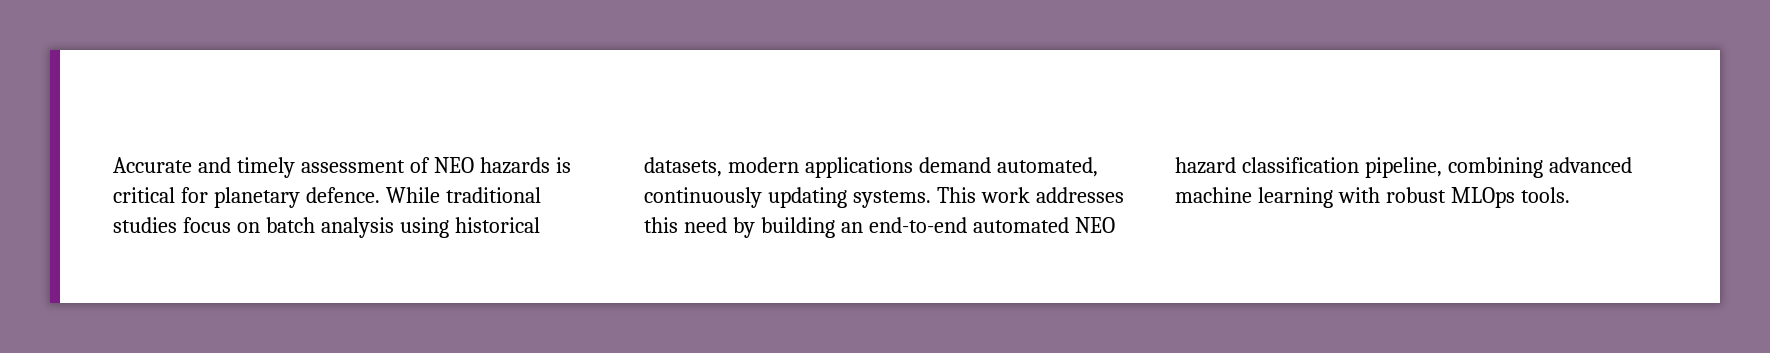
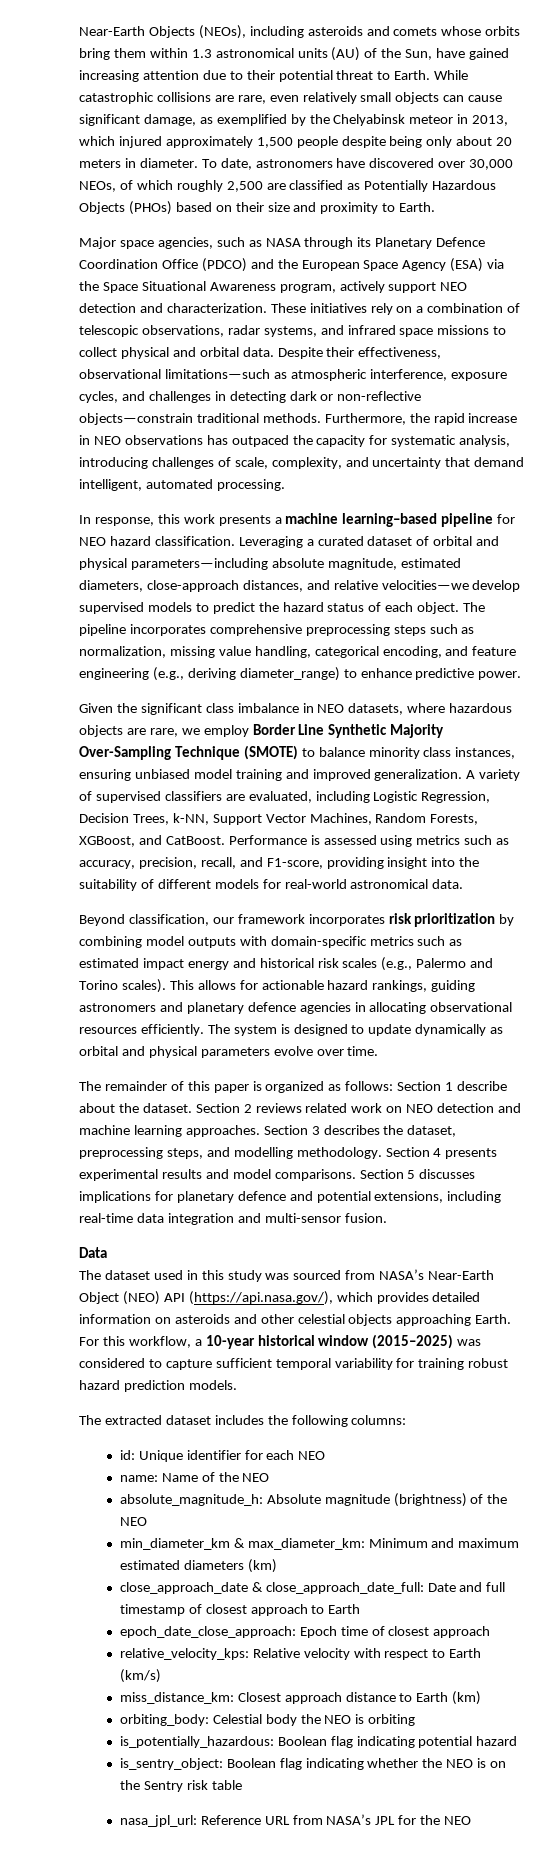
[113,157,571,178] [113,187,541,208] [113,217,540,238] [644,157,1098,178] [644,187,1124,208] [644,217,1115,238] [1175,157,1632,178] [1175,187,1570,208] Accurate and timely assessment of NEO hazards is critical for planetary defence. While traditional studies focus on batch analysis using historical datasets, modern applications demand automated, continuously updating systems. This work addresses this need by building an end-to-end automated NEO hazard classification pipeline, combining advanced machine learning with robust MLOps tools. -> [79,25,521,39] [79,47,510,61] [79,70,469,82] [79,92,503,104] [79,114,509,126] [79,136,513,148] [79,158,514,170] [79,180,497,192] [79,201,436,215] [79,237,486,249] [79,258,505,272] [79,281,468,293] [79,303,521,315] [79,325,507,337] [79,347,442,359] [79,369,507,381] [79,391,422,403] [79,413,518,425] [79,435,511,447] [79,457,525,469] [79,479,285,491] [79,513,516,527] [79,536,500,548] [79,558,461,570] [79,580,521,592] [79,602,486,614] [79,624,475,636] [79,646,517,658] [79,667,522,681] [79,703,513,715] [79,724,445,738] [79,745,516,760] [79,769,521,781] [79,791,491,803] [79,813,479,825] [79,835,510,847] [79,857,480,869] [79,879,464,891] [79,913,515,927] [79,936,463,948] [79,957,494,971] [79,979,476,993] [79,1002,513,1014] [79,1024,504,1036] [79,1046,379,1058] [79,1081,508,1093] [79,1103,522,1113] [79,1125,457,1137] [79,1147,498,1159] [79,1169,476,1181] [79,1191,502,1203] [79,1213,387,1225] [79,1247,107,1258] [79,1269,495,1282] [79,1291,481,1305] [79,1314,512,1326] [79,1334,482,1349] [79,1358,509,1370] [79,1380,237,1392] [79,1415,407,1427] [119,1450,326,1462] [119,1472,270,1482] [119,1493,508,1507] [119,1517,147,1526] [119,1538,520,1550] [119,1559,277,1573] [119,1582,506,1594] [119,1604,361,1616] [119,1626,491,1638] [119,1648,482,1660] [119,1669,161,1683] [119,1691,482,1705] [119,1714,416,1726] [119,1736,518,1748] [119,1758,507,1770] [119,1780,242,1792] [119,1814,472,1827] Near-Earth Objects (NEOs), including asteroids and comets whose orbits bring them within 1.3 astronomical units (AU) of the Sun, have gained increasing attention due to their potential threat to Earth. While catastrophic collisions are rare, even relatively small objects can cause significant damage, as exemplified by the Chelyabinsk meteor in 2013, which injured approximately 1,500 people despite being only about 20 meters in diameter. To date, astronomers have discovered over 30,000 NEOs, of which roughly 2,500 are classified as Potentially Hazardous Objects (PHOs) based on their size and proximity to Earth. // Major space agencies, such as NASA through its Planetary Defence Coordination Office (PDCO) and the European Space Agency (ESA) via the Space Situational Awareness program, actively support NEO detection and characterization. These initiatives rely on a combination of telescopic observations, radar systems, and infrared space missions to collect physical and orbital data. Despite their effectiveness, observational limitations—such as atmospheric interference, exposure cycles, and challenges in detecting dark or non-reflective objects—constrain traditional methods. Furthermore, the rapid increase in NEO observations has outpaced the capacity for systematic analysis, introducing challenges of scale, complexity, and uncertainty that demand intelligent, automated processing. // In response, this work presents a machine learning–based pipeline for NEO hazard classification. Leveraging a curated dataset of orbital and physical parameters—including absolute magnitude, estimated diameters, close-approach distances, and relative velocities—we develop supervised models to predict the hazard status of each object. The pipeline incorporates comprehensive preprocessing steps such as normalization, missing value handling, categorical encoding, and feature engineering (e.g., deriving diameter_range) to enhance predictive power. // Given the significant class imbalance in NEO datasets, where hazardous objects are rare, we employ Border Line Synthetic Majority Over-Sampling Technique (SMOTE) to balance minority class instances, ensuring unbiased model training and improved generalization. A variety of supervised classifiers are evaluated, including Logistic Regression, Decision Trees, k-NN, Support Vector Machines, Random Forests, XGBoost, and CatBoost. Performance is assessed using metrics such as accuracy, precision, recall, and F1-score, providing insight into the suitability of different models for real-world astronomical data. // Beyond classification, our framework incorporates risk prioritization by combining model outputs with domain-specific metrics such as estimated impact energy and historical risk scales (e.g., Palermo and Torino scales). This allows for actionable hazard rankings, guiding astronomers and planetary defence agencies in allocating observational resources efficiently. The system is designed to update dynamically as orbital and physical parameters evolve over time. // The remainder of this paper is organized as follows: Section 1 describe about the dataset. Section 2 reviews related work on NEO detection and machine learning approaches. Section 3 describes the dataset, preprocessing steps, and modelling methodology. Section 4 presents experimental results and model comparisons. Section 5 discusses implications for planetary defence and potential extensions, including real-time data integration and multi-sensor fusion. // Data // The dataset used in this study was sourced from NASA’s Near-Earth Object (NEO) API (https://api.nasa.gov/), which provides detailed information on asteroids and other celestial objects approaching Earth. For this workflow, a 10-year historical window (2015–2025) was considered to capture sufficient temporal variability for training robust hazard prediction models. // The extracted dataset includes the following columns: // id: Unique identifier for each NEO // name: Name of the NEO // absolute_magnitude_h: Absolute magnitude (brightness) of the NEO // min_diameter_km & max_diameter_km: Minimum and maximum estimated diameters (km) // close_approach_date & close_approach_date_full: Date and full timestamp of closest approach to Earth // epoch_date_close_approach: Epoch time of closest approach // relative_velocity_kps: Relative velocity with respect to Earth (km/s) // miss_distance_km: Closest approach distance to Earth (km) // orbiting_body: Celestial body the NEO is orbiting // is_potentially_hazardous: Boolean flag indicating potential hazard // is_sentry_object: Boolean flag indicating whether the NEO is on the Sentry risk table // nasa_jpl_url: Reference URL from NASA’s JPL for the NEO

